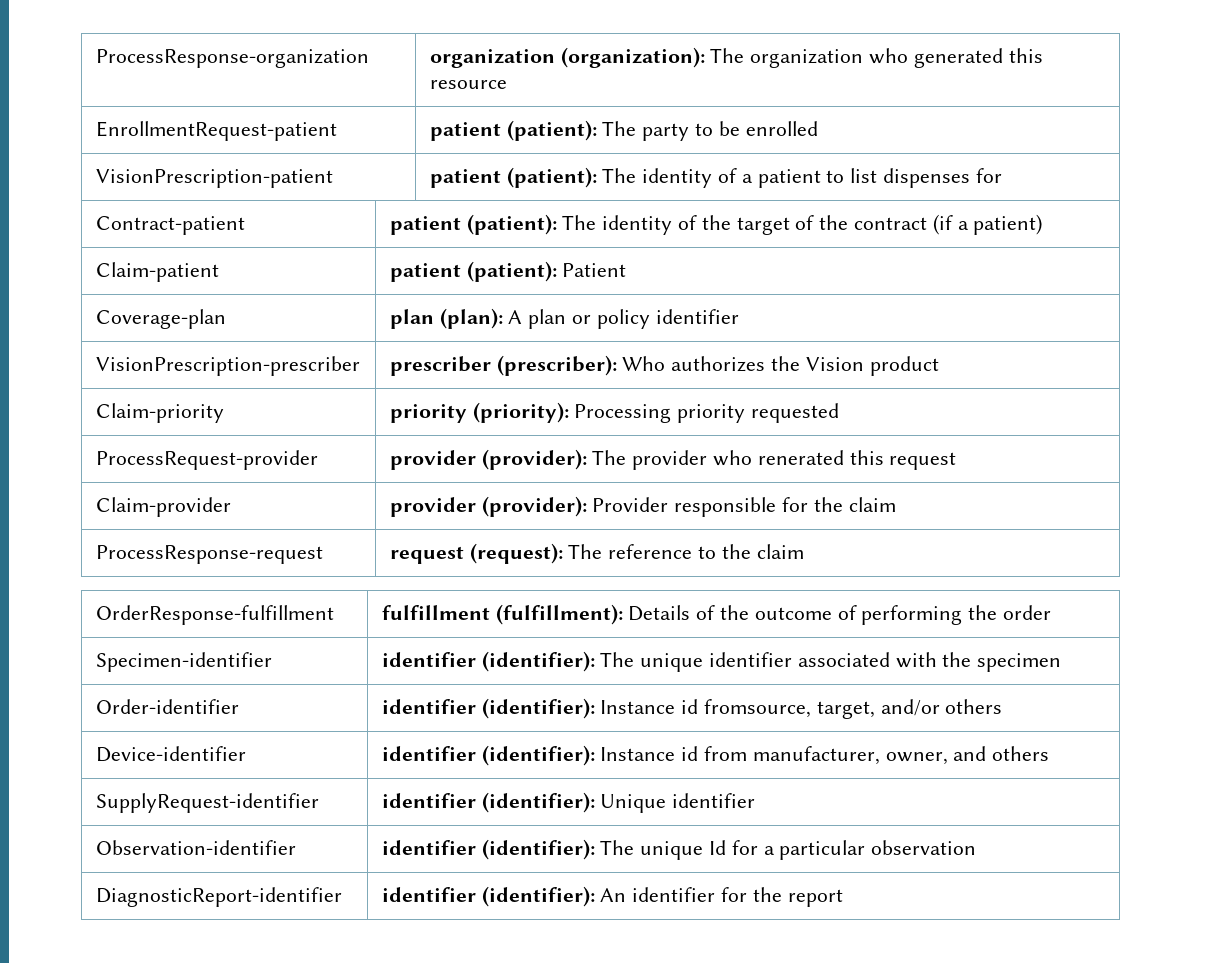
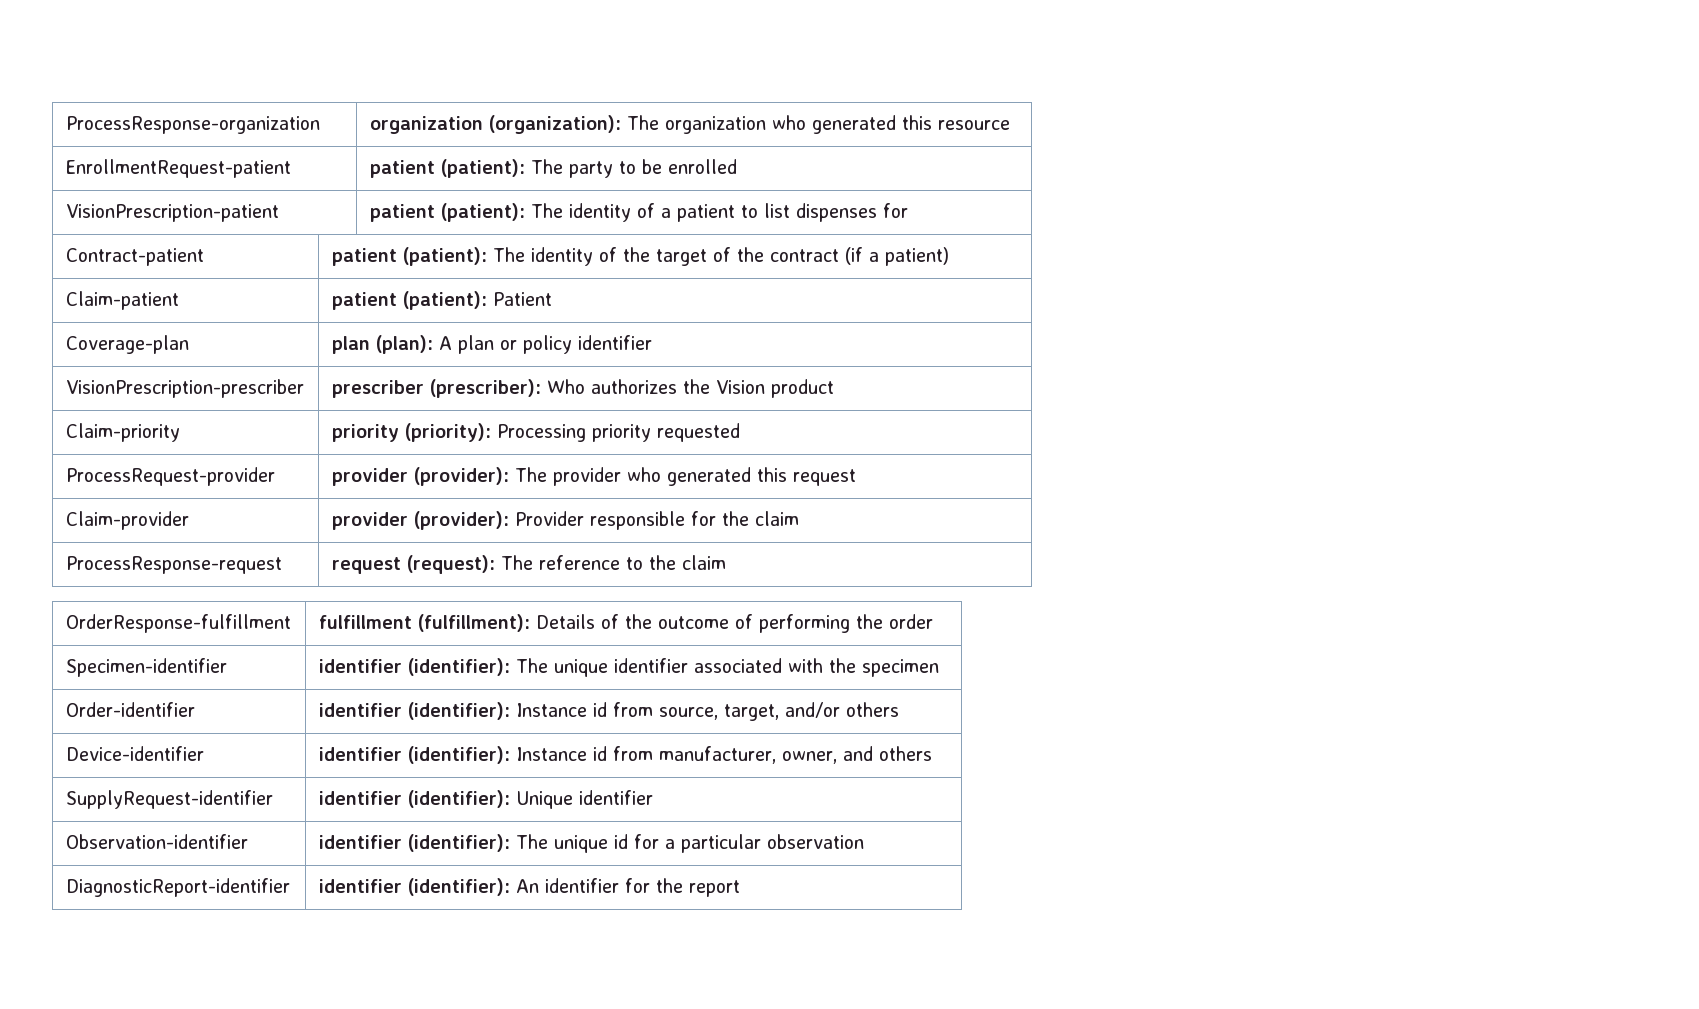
[757,450,844,465] renerated -> [666,467,751,486] generated
[703,699,811,718] fromsource, -> [612,702,718,720] from source,
[708,840,726,855] Id -> [613,834,628,849] id

